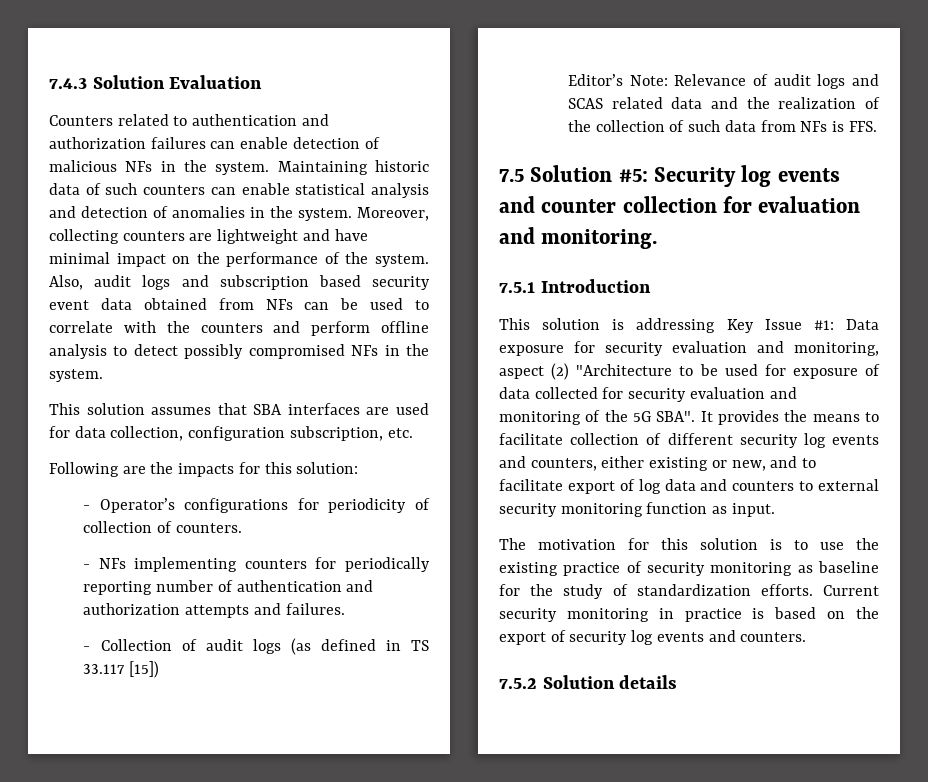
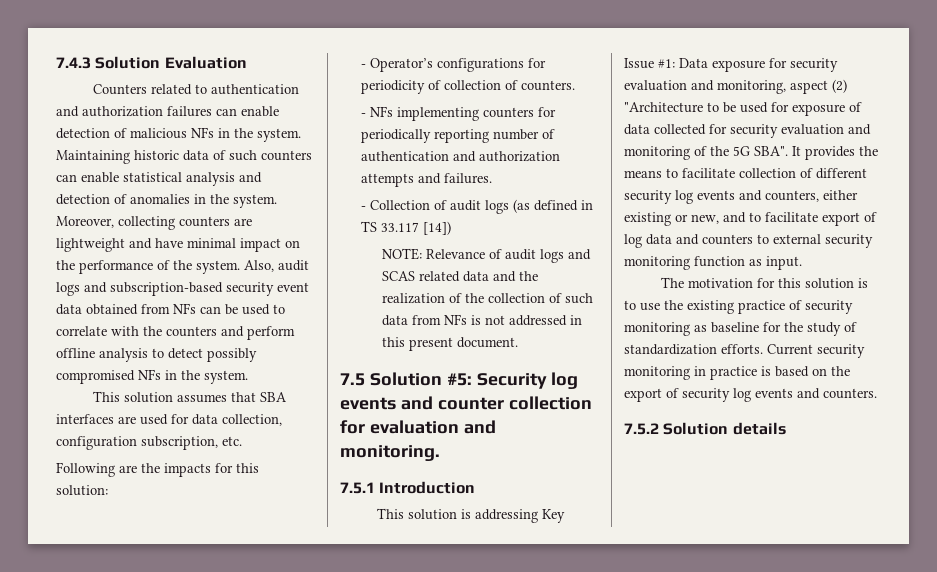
[219,275,361,290] subscription based -> [110,282,223,296] subscription-based
[129,661,160,678] [567,74,668,86] [15]) // Editor’s Note: -> [423,221,452,235] [382,248,423,260] [14]) // NOTE:
[848,121,877,132] FFS. -> [485,315,583,326] [382,337,519,351] not addressed in this present document.

